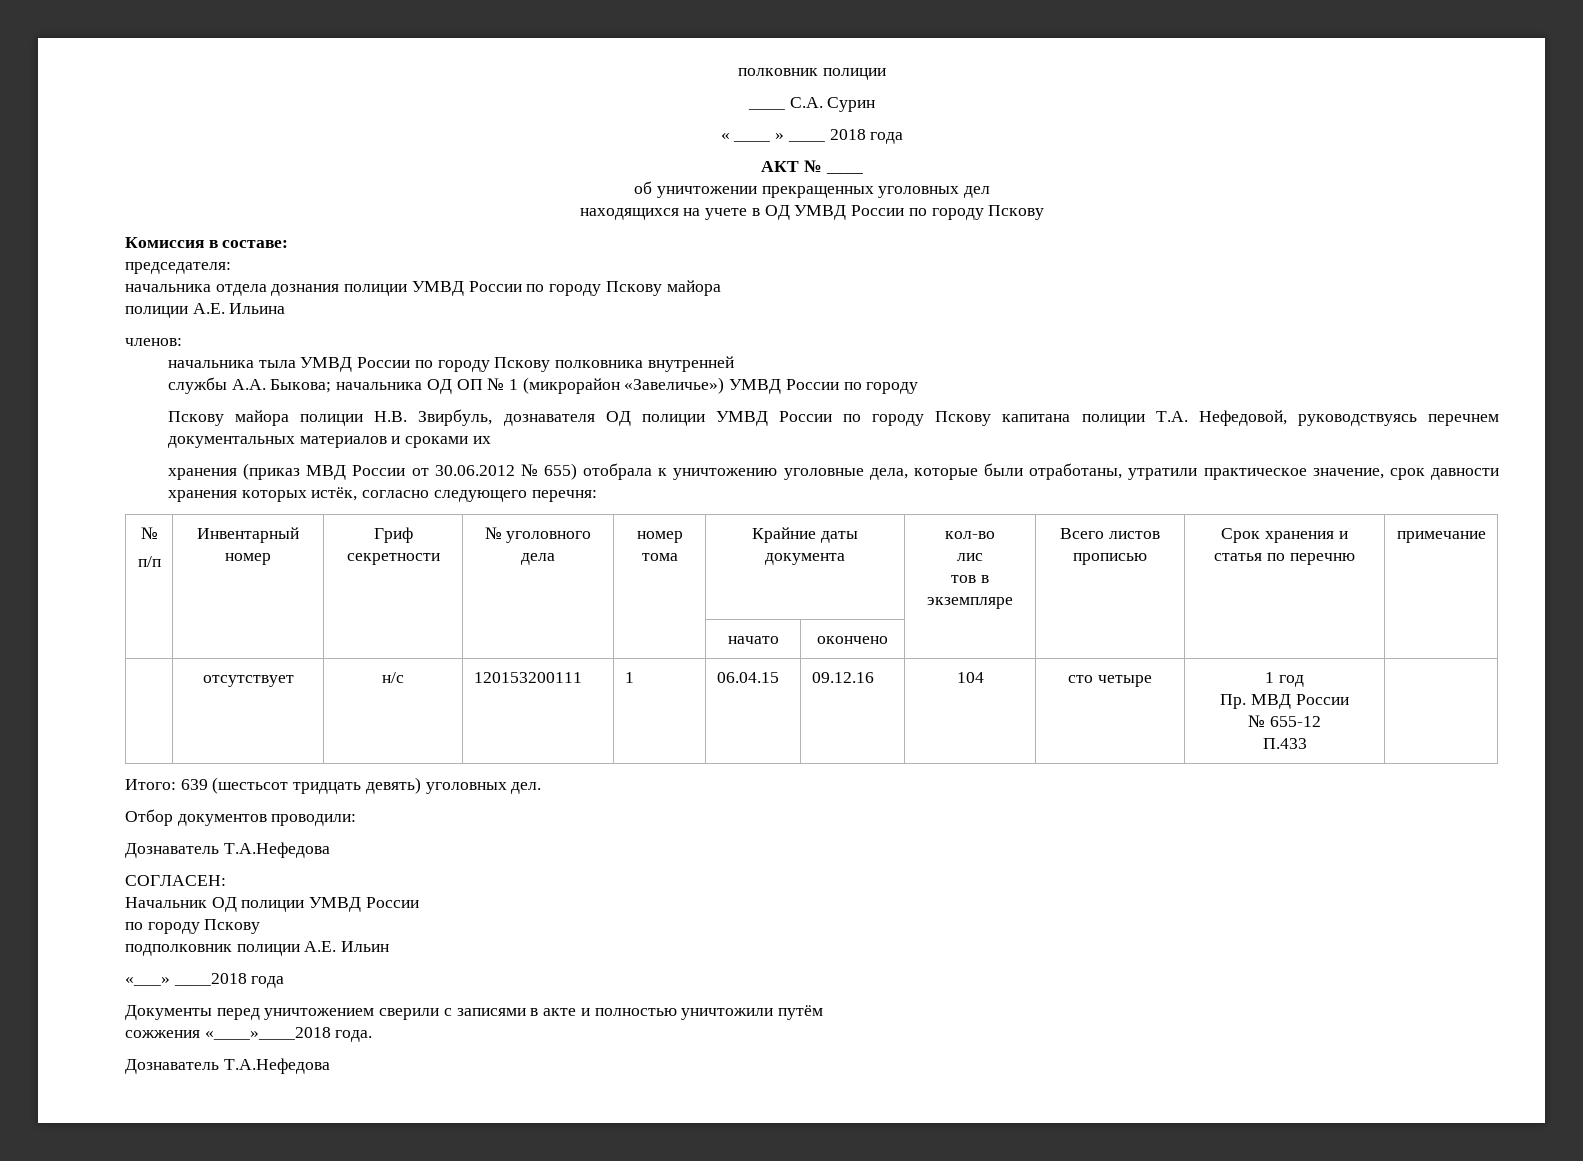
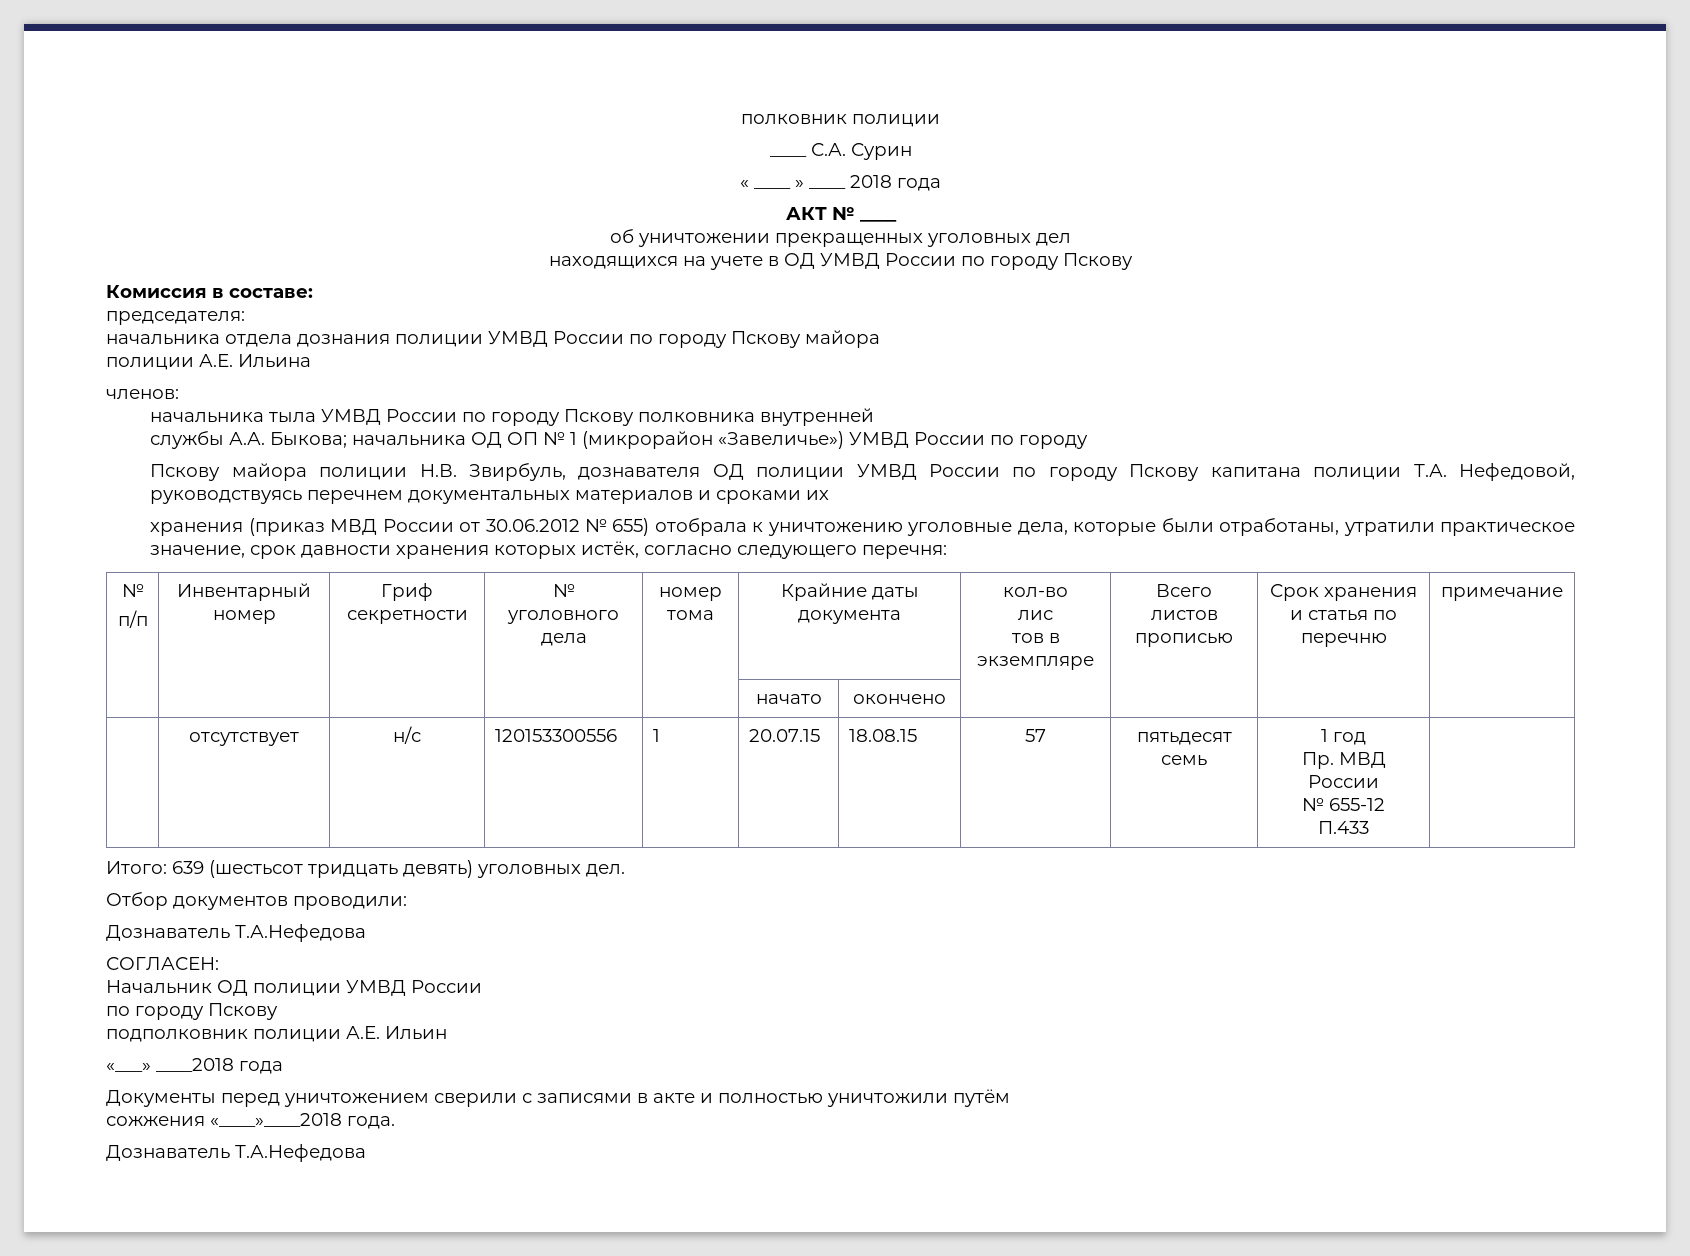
[473,672,582,683] [624,672,634,683] [716,672,779,683] [811,672,874,683] [956,672,984,683] [1068,675,1152,687] 120153200111 | 1 | 06.04.15 | 09.12.16 | 104 | сто четыре -> [494,729,617,742] [652,729,660,742] [748,729,820,742] [848,729,917,742] [1025,729,1046,742] [1136,732,1232,745] [1161,755,1207,766] 120153300556 | 1 | 20.07.15 | 18.08.15 | 57 | пятьдесят семь

